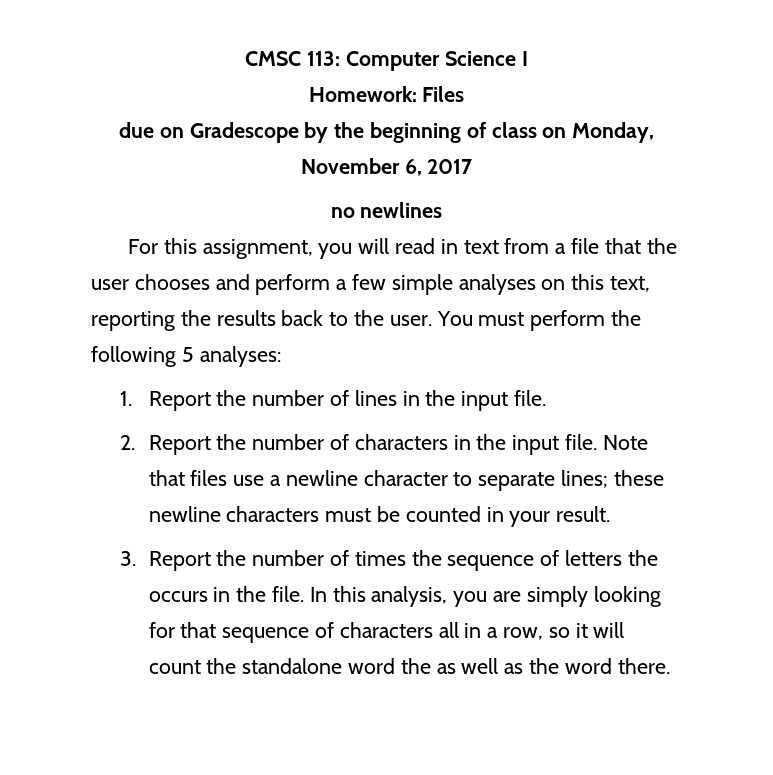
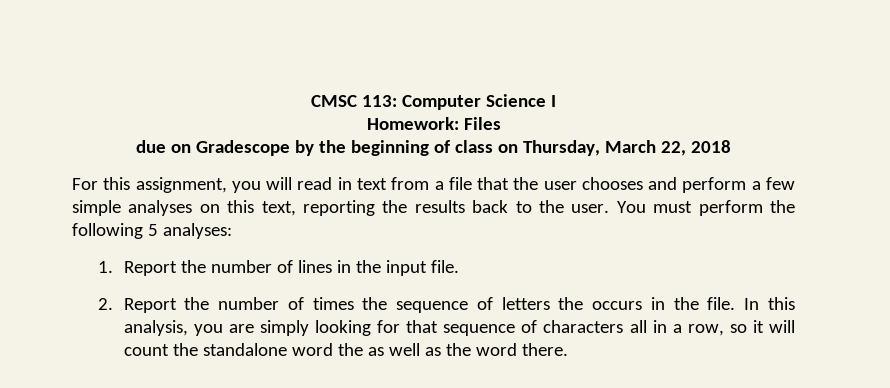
[572,122,655,143] [300,158,473,176] [330,202,443,218] Monday, November 6, 2017 // no newlines -> [522,140,731,156] Thursday, March 22, 2018
[354,434,648,455] [148,470,664,491] [148,506,611,527] [119,550,349,571] characters in the input file. Note that files use a newline character to separate lines; these newline characters must be counted in your result. // 3. Report the number of -> (304, 303) none

